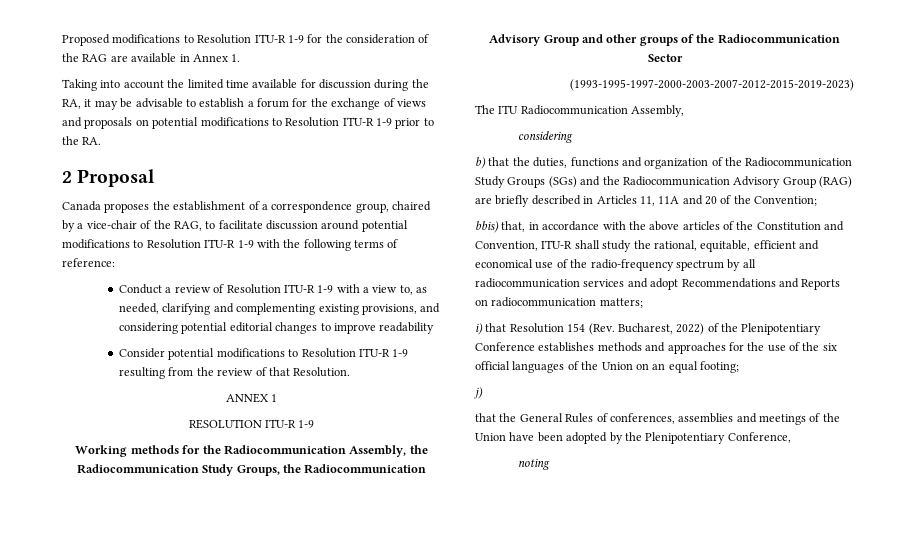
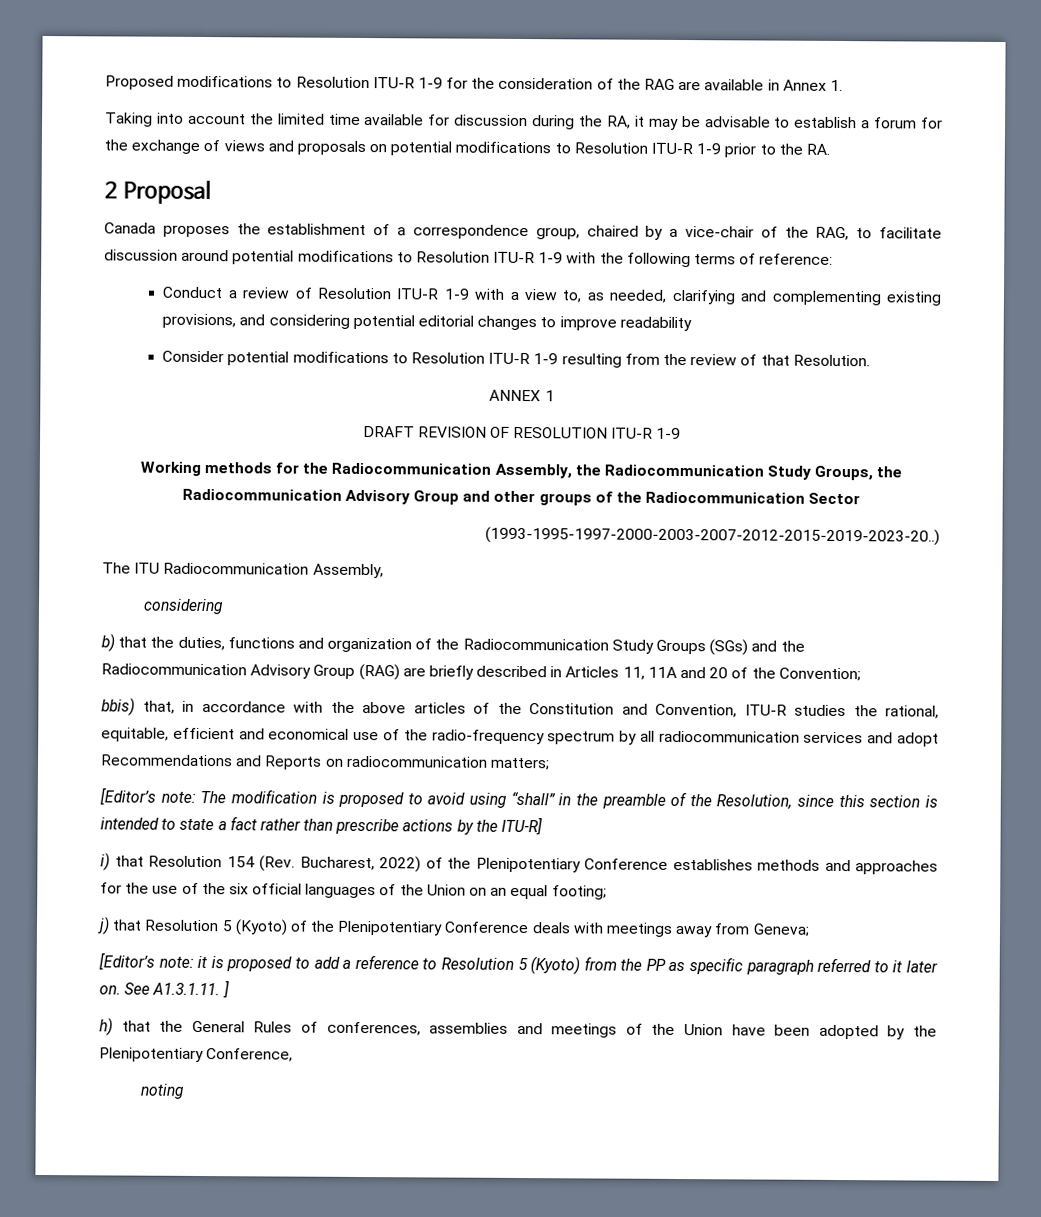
(278, 398) none -> [362,426,510,438] DRAFT REVISION OF
[570,79,854,91] (1993-1995-1997-2000-2003-2007-2012-2015-2019-2023) -> [485,526,940,546] (1993-1995-1997-2000-2003-2007-2012-2015-2019-2023-20..)
[574,240,632,252] shall study -> [794,704,846,717] studies
(643, 303) none -> [100,787,939,810] [100,816,544,836] // [Editor’s note: The modification is proposed to avoid using “shall” in the preamble of the Resolution, since this section is intended to state a fact rather than prescribe actions by the ITU-R]
(483, 393) // -> [112,919,810,938] [99,952,939,975] [99,980,230,999] [99,1017,113,1036] that Resolution 5 (Kyoto) of the Plenipotentiary Conference deals with meetings away from Geneva; // [Editor’s note: it is proposed to add a reference to Resolution 5 (Kyoto) from the PP as specific paragraph referred to it later on. See A1.3.1.11. ] // h)

